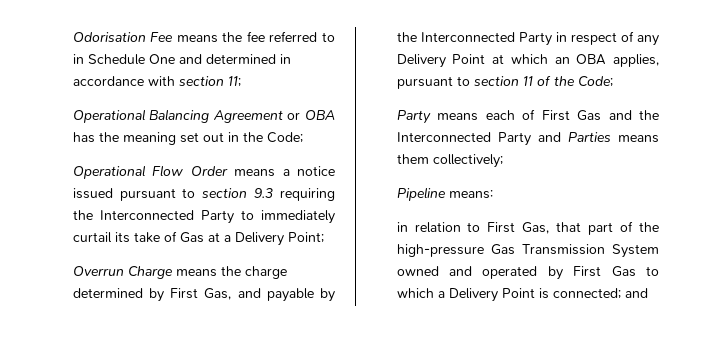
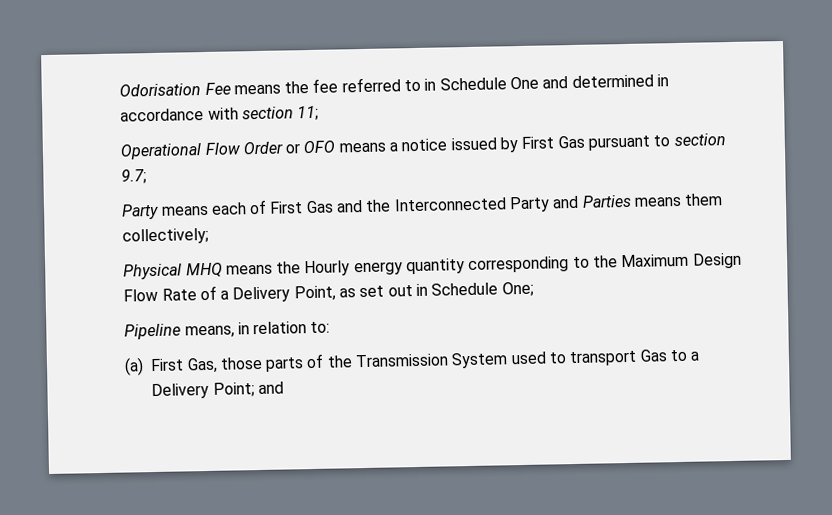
[72,109,335,123] [72,132,303,145] // Operational Balancing Agreement or OBA has the meaning set out in the Code; -> (320, 113) none
(228, 171) none -> [285,140,336,154] or OFO
[119,188,335,201] [72,210,335,224] [72,231,324,246] [72,266,287,279] [72,288,335,302] [396,31,659,46] [396,54,659,68] [396,75,613,89] pursuant to section 9.3 requiring the Interconnected Party to immediately curtail its take of Gas at a Delivery Point; // Overrun Charge means the charge determined by First Gas, and payable by the Interconnected Party in respect of any Delivery Point at which an OBA applies, pursuant to section 11 of the Code; -> [500,133,726,153] [121,169,148,184] by First Gas pursuant to section 9.7;
(503, 161) none -> [123,252,742,280] [123,281,534,303] // Physical MHQ means the Hourly energy quantity corresponding to the Maximum Design Flow Rate of a Delivery Point, as set out in Schedule One;
[448,190,493,199] means: // -> [184,325,235,339] means,
[467,221,659,235] [396,244,659,258] [396,266,602,280] to First Gas, that part of the high-pressure Gas Transmission System owned and operated by First -> [310,321,331,334] [124,350,638,376] to: // (a) First Gas, those parts of the Transmission System used to transport
[396,288,621,302] which a Delivery Point is connected; -> [690,351,701,361] [151,382,255,400] a Delivery Point;

